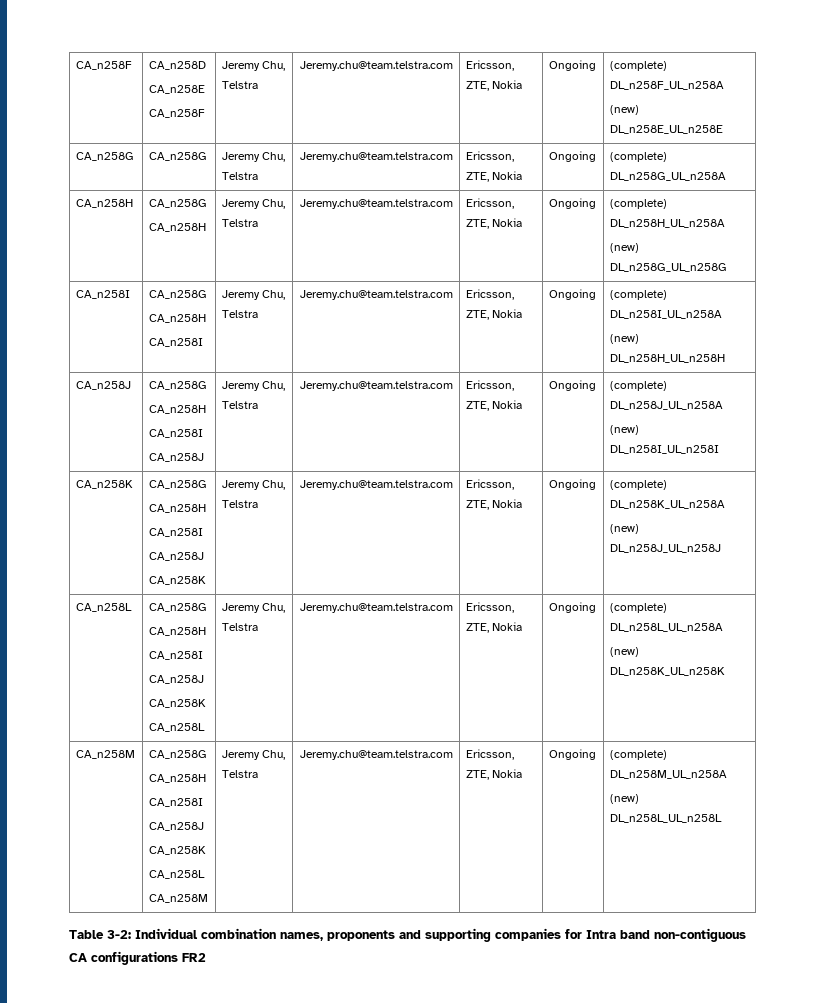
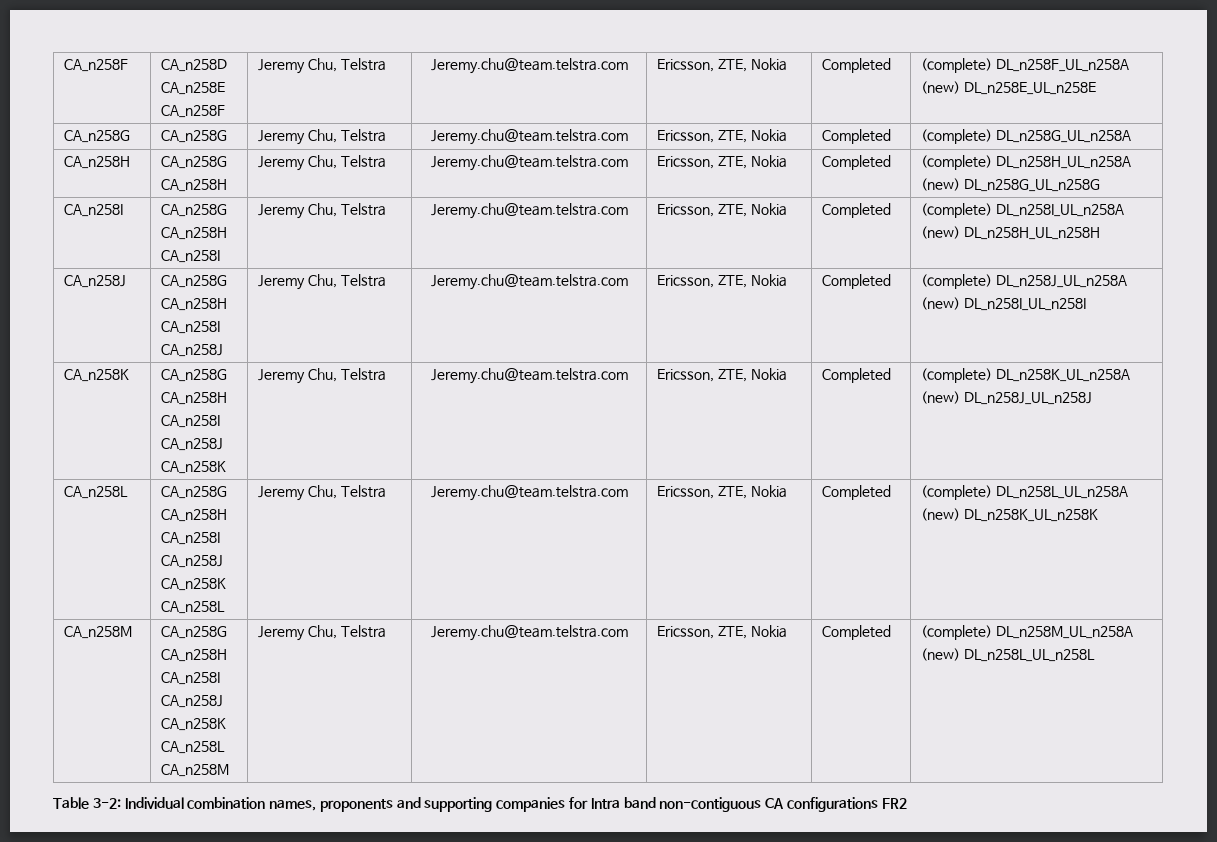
[548,60,596,71] Ongoing -> [822,58,892,73] Completed
[548,151,596,162] Ongoing -> [822,129,892,144] Completed
[548,198,596,209] Ongoing -> [822,155,892,170] Completed
[548,289,596,300] Ongoing -> [822,203,892,218] Completed
[548,380,596,391] Ongoing -> [822,274,892,289] Completed
[548,479,596,490] Ongoing -> [822,368,892,383] Completed
[548,602,596,613] Ongoing -> [822,485,892,500] Completed
[548,749,596,760] Ongoing -> [822,625,892,640] Completed

